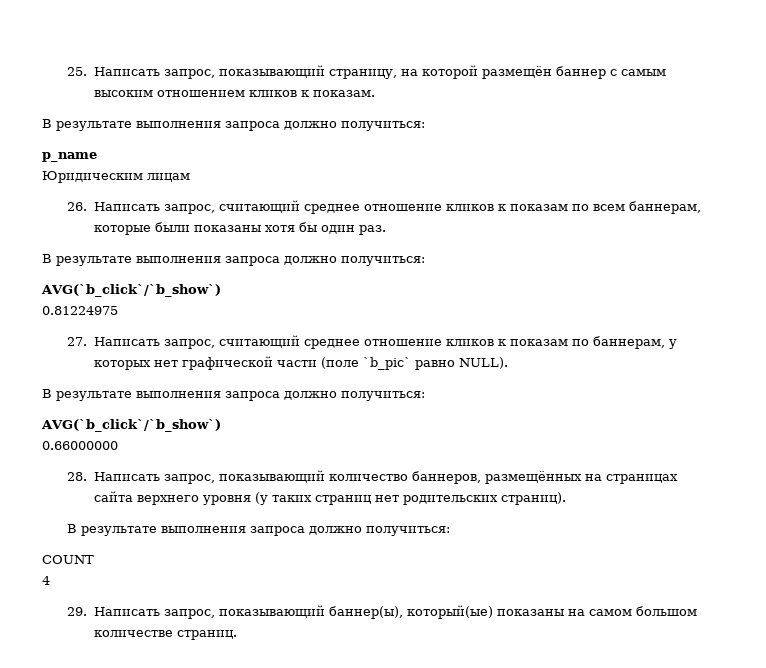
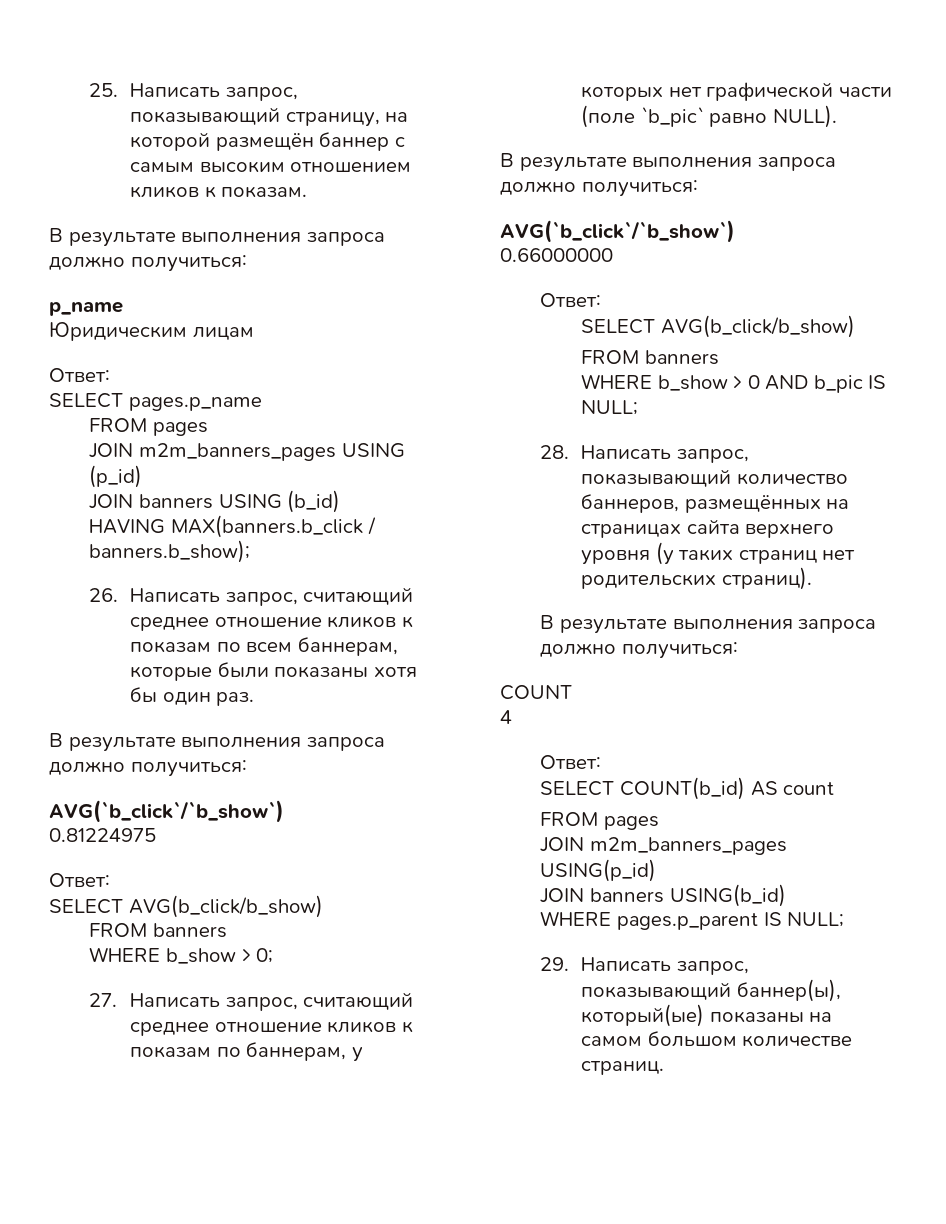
(190, 177) none -> [49,368,110,382] [49,393,262,411] [89,418,209,436] [89,443,405,461] [89,465,143,488] [89,490,341,513] [89,515,376,538] [89,540,251,563] // Ответ: // SELECT pages.p_name // FROM pages // JOIN m2m_banners_pages USING (p_id) // JOIN banners USING (b_id) // HAVING MAX(banners.b_click / banners.b_show);
(118, 310) none -> [49,873,110,887] [49,895,323,918] [89,923,228,938] [89,947,274,964] // Ответ: // SELECT AVG(b_click/b_show) // FROM banners // WHERE b_show > 0;
(118, 445) none -> [540,293,602,307] [580,315,855,338] [580,350,719,365] [580,374,887,393] [580,400,638,415] // Ответ: // SELECT AVG(b_click/b_show) // FROM banners // WHERE b_show > 0 AND b_pic IS NULL;
(50, 580) none -> [540,755,602,769] [540,777,835,800] [540,812,660,830] [540,837,788,855] [540,859,657,882] [540,884,786,907] [540,911,845,930] // Ответ: // SELECT COUNT(b_id) AS count // FROM pages // JOIN m2m_banners_pages USING(p_id) // JOIN banners USING(b_id) // WHERE pages.p_parent IS NULL;

